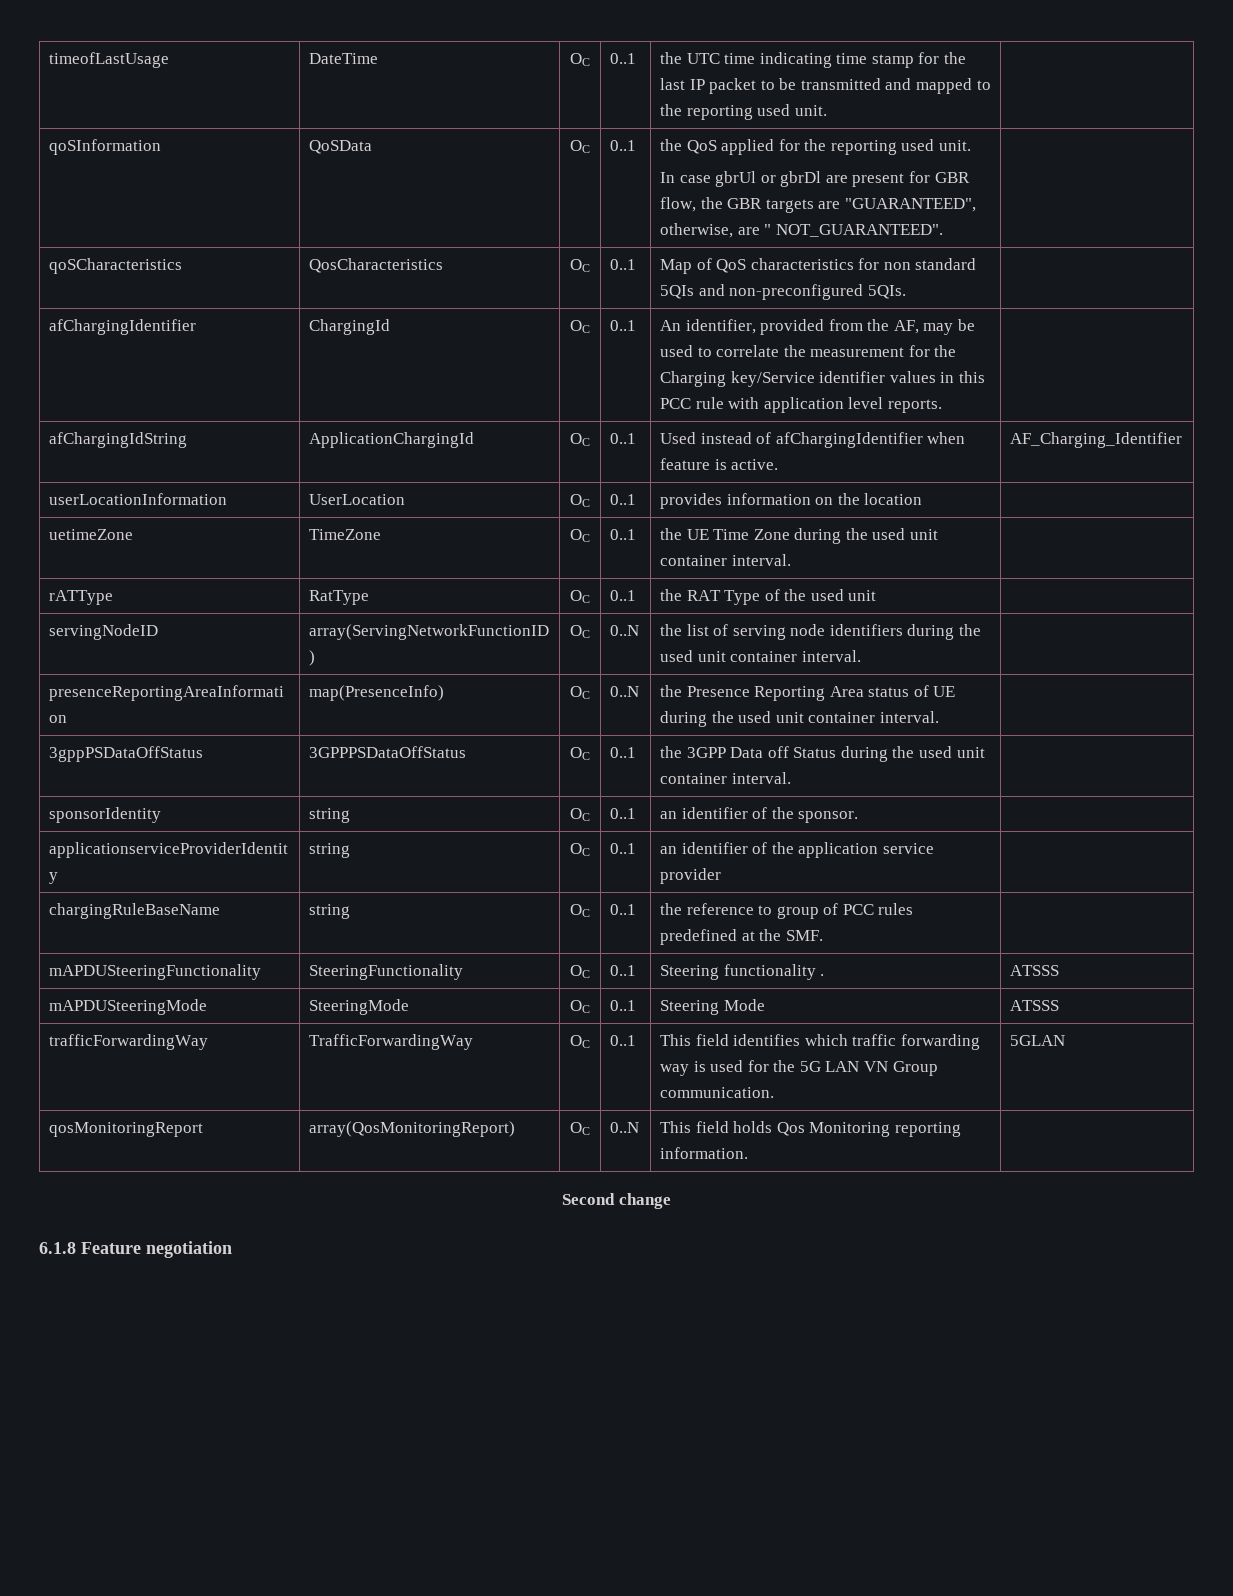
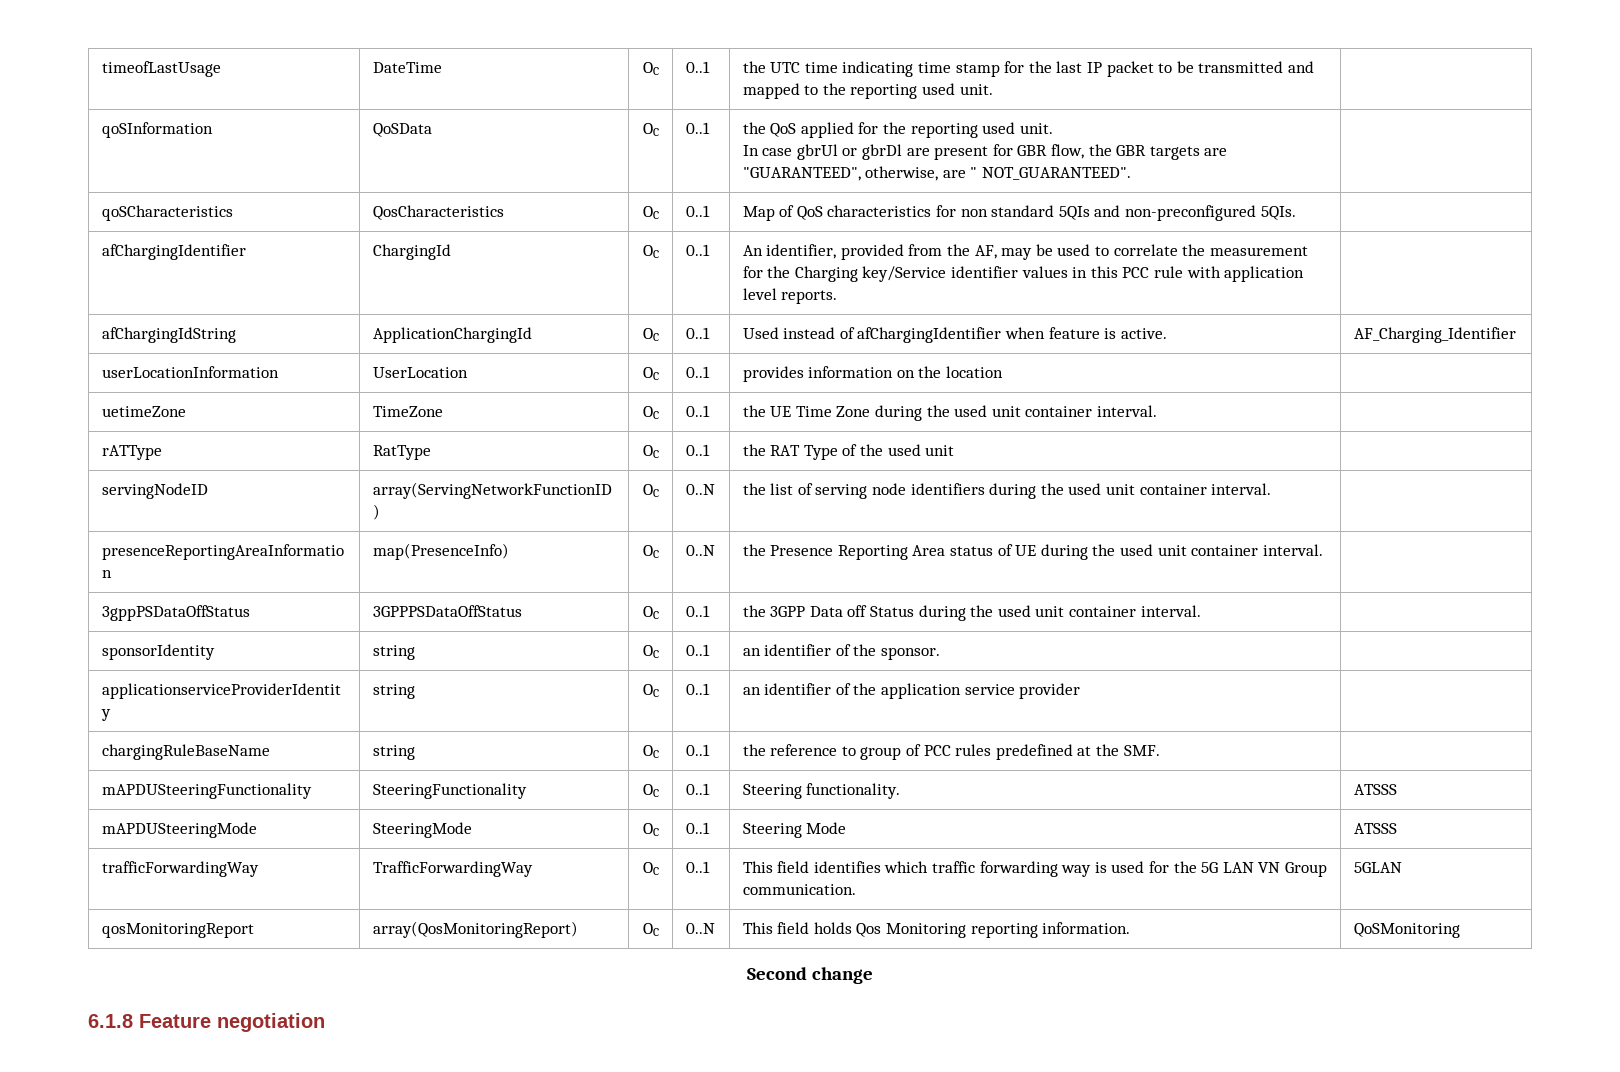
[723,964,825,980] functionality . -> [806,783,901,799] functionality.
(748, 1153) none -> [1353,923,1460,938] QoSMonitoring

